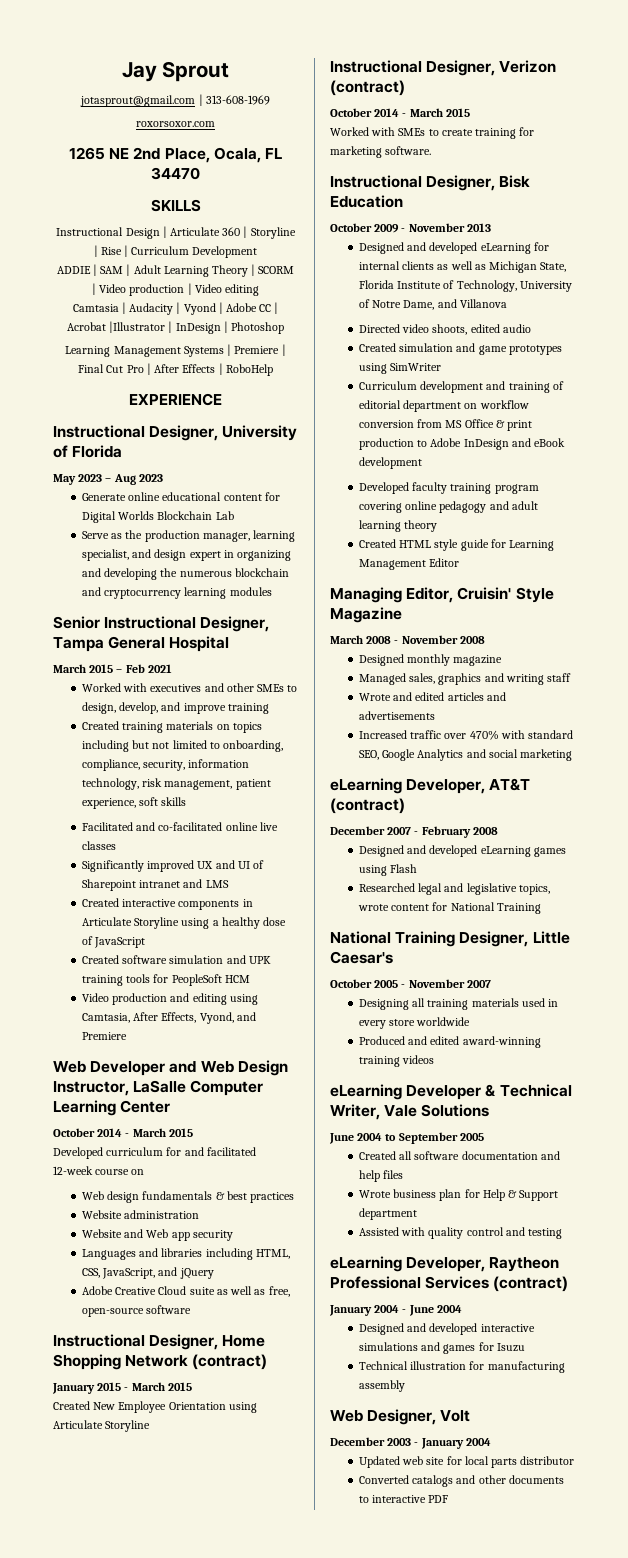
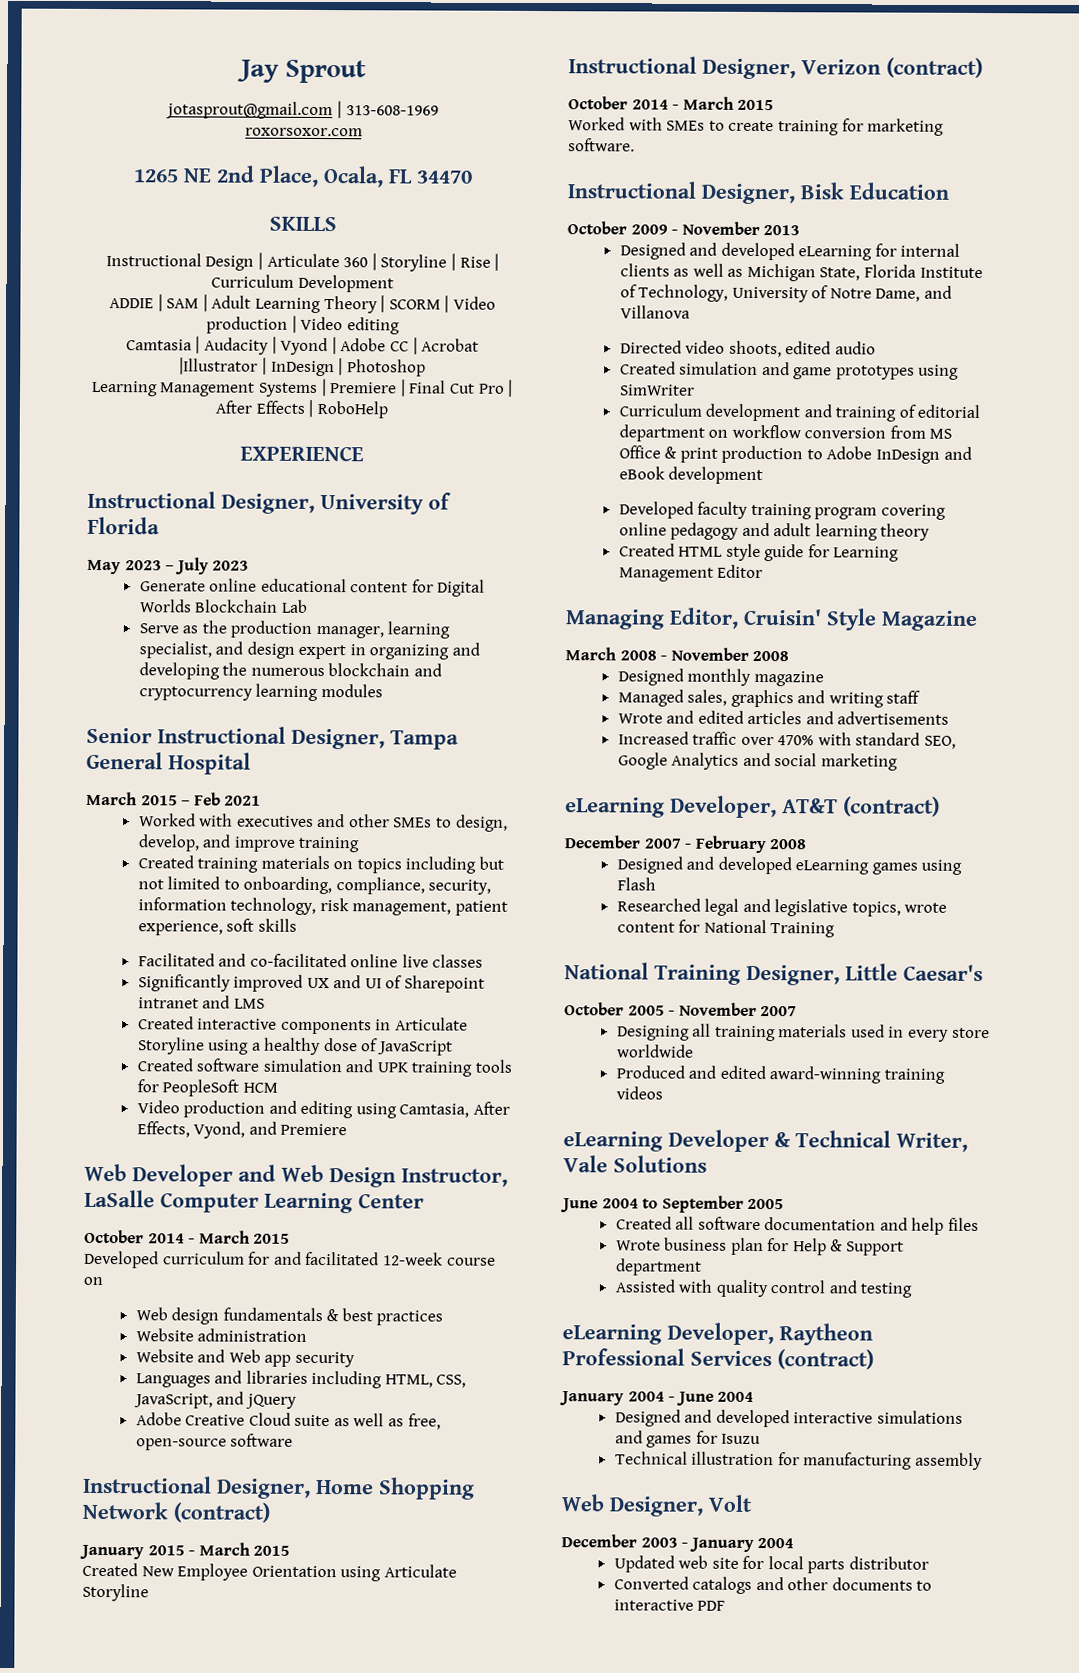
[113,474,136,485] Aug -> [174,557,209,575] July

